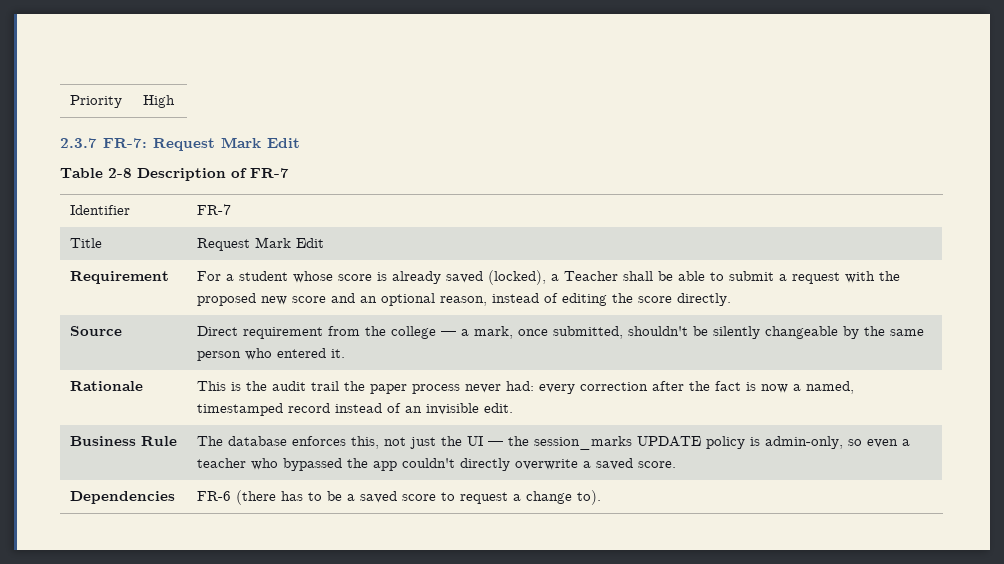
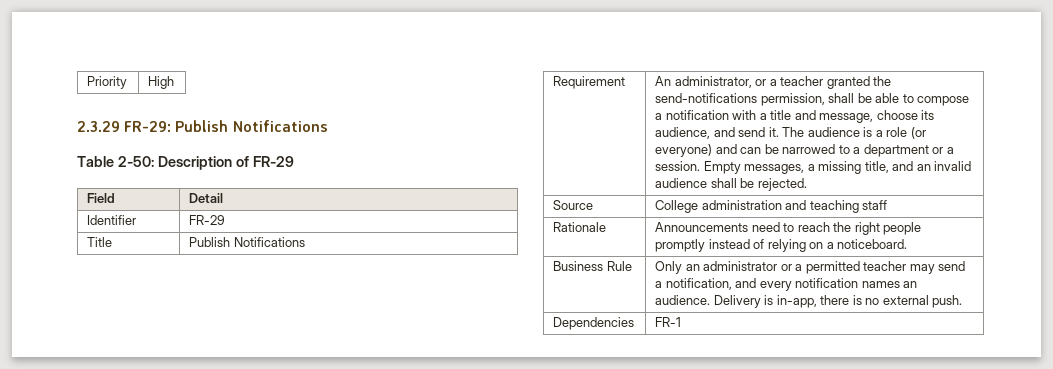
[60,137,300,151] 2.3.7 FR-7: Request Mark Edit -> [77,120,328,132] 2.3.29 FR-29: Publish Notifications
[108,168,132,178] 2-8 -> [118,156,154,167] 2-50:
[250,168,289,178] FR-7 -> [253,156,294,167] [87,193,116,203] [189,193,224,203] FR-29 // Field | Detail
[197,204,232,215] FR-7 -> [189,215,226,225] FR-29
[197,237,325,251] [70,271,170,284] [197,270,901,285] [197,293,732,306] [70,326,123,336] [197,326,925,339] [197,348,346,361] [70,381,144,391] [197,381,855,394] [197,403,514,416] [70,436,178,446] [197,436,911,450] [197,458,677,471] [70,491,176,504] [197,490,602,505] Request Mark Edit // Requirement | For a student whose score is already saved (locked), a Teacher shall be able to submit a request with the proposed new score and an optional reason, instead of editing the score directly. // Source | Direct requirement from the college — a mark, once submitted, shouldn't be silently changeable by the same person who entered it. // Rationale | This is the audit trail the paper process never had: every correction after the fact is now a named, timestamped record instead of an invisible edit. // Business Rule | The database enforces this, not just the UI — the session_marks UPDATE policy is admin-only, so even a teacher who bypassed the app couldn't directly overwrite a saved score. // Dependencies | FR-6 (there has to be a saved score to request a change to). -> [189,237,305,247] [553,76,626,89] [655,76,892,89] [655,93,970,106] [655,110,935,123] [655,127,926,139] [655,144,954,157] [655,161,972,174] [655,178,807,191] [553,200,594,210] [655,200,888,213] [553,222,607,232] [655,222,922,235] [655,239,908,252] [553,261,632,271] [655,261,966,274] [655,278,918,291] [655,295,963,308] [553,317,635,330] [655,317,682,327] Publish Notifications // Requirement | An administrator, or a teacher granted the send-notifications permission, shall be able to compose a notification with a title and message, choose its audience, and send it. The audience is a role (or everyone) and can be narrowed to a department or a session. Empty messages, a missing title, and an invalid audience shall be rejected. // Source | College administration and teaching staff // Rationale | Announcements need to reach the right people promptly instead of relying on a noticeboard. // Business Rule | Only an administrator or a permitted teacher may send a notification, and every notification names an audience. Delivery is in-app, there is no external push. // Dependencies | FR-1

